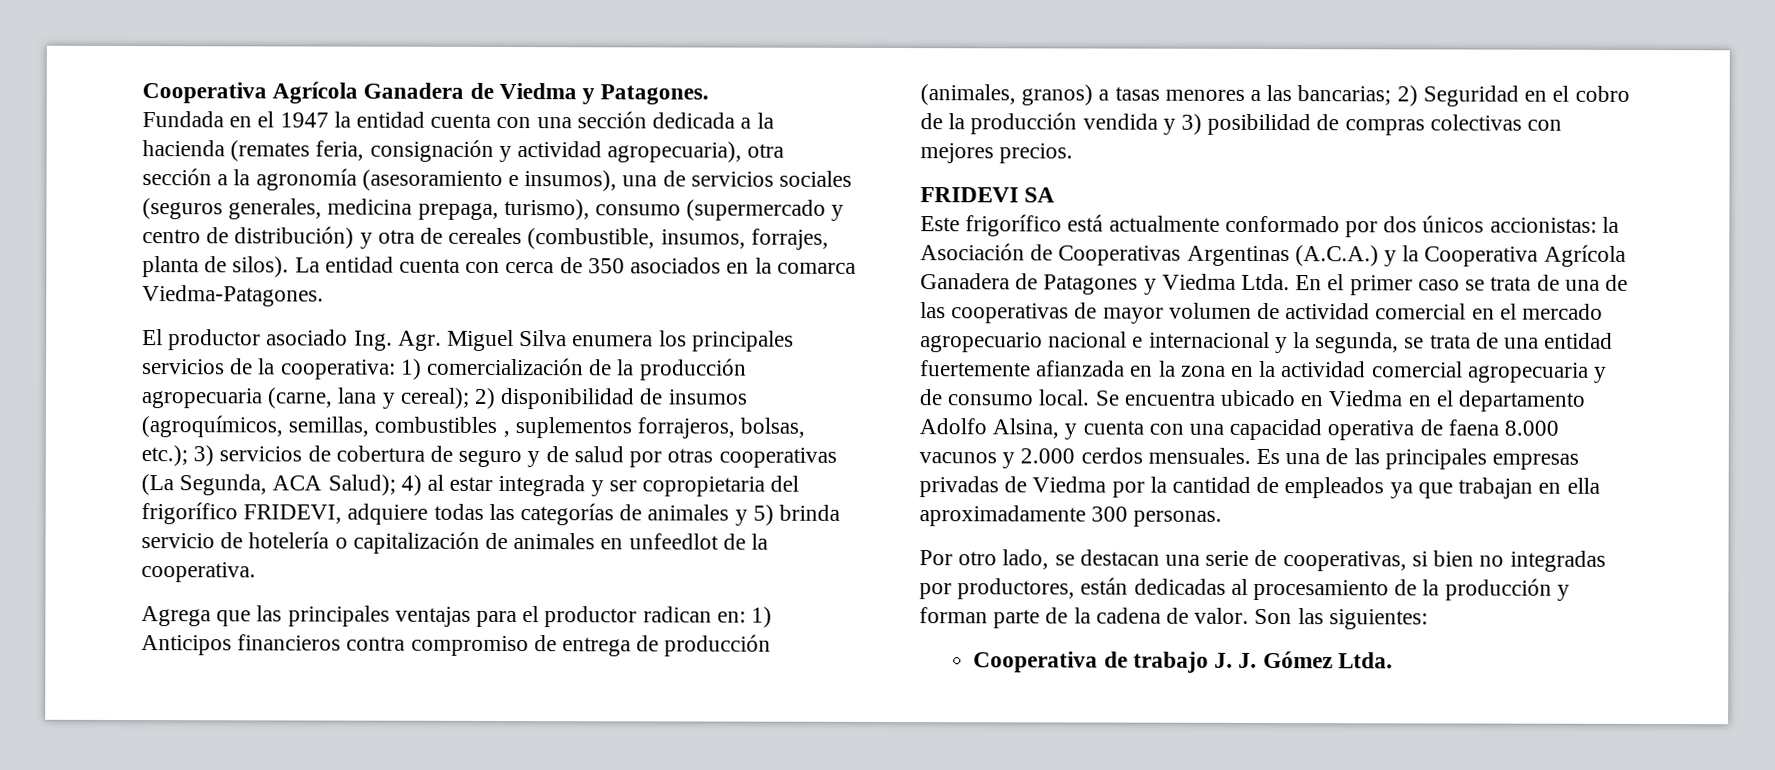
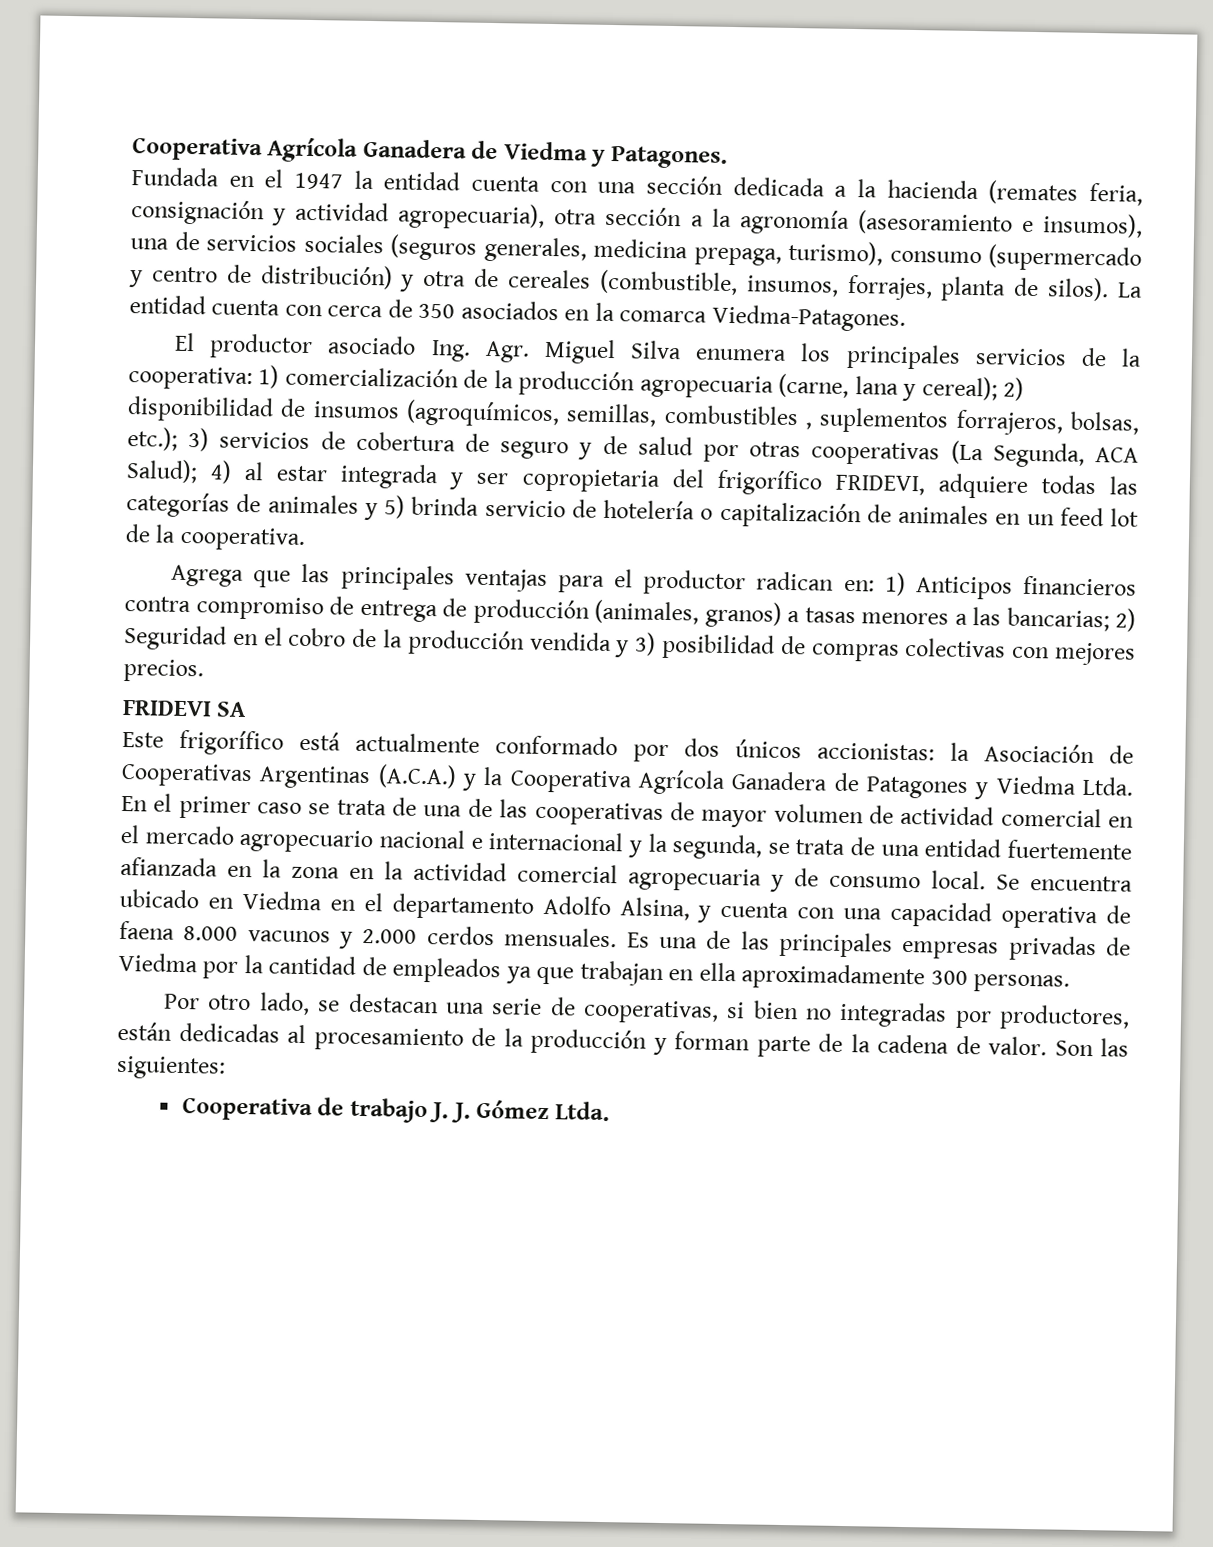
[628,533,719,550] unfeedlot -> [1026,507,1139,527] un feed lot

